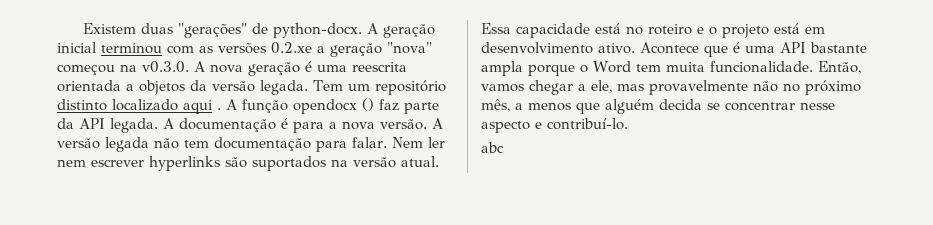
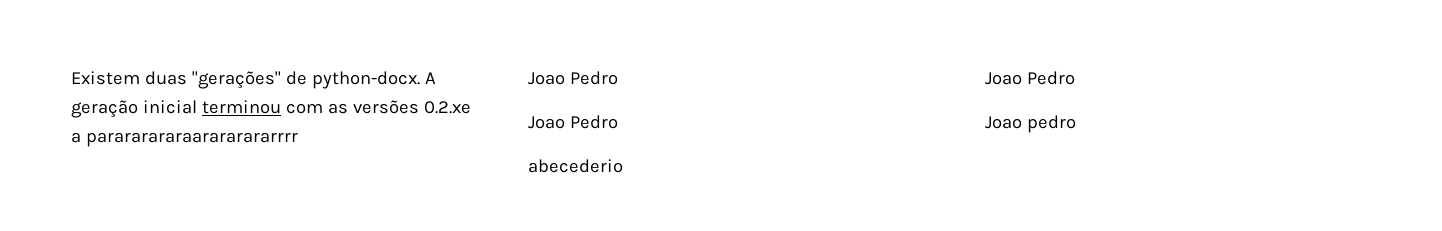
[330,42,432,57] [57,61,407,76] [57,80,446,95] [57,98,439,114] [57,118,443,133] [57,137,445,152] [57,156,439,171] [481,23,825,38] [481,42,867,57] [481,61,861,76] [481,80,861,95] [481,99,835,114] [481,118,628,133] [481,142,504,153] geração "nova" começou na v0.3.0. A nova geração é uma reescrita orientada a objetos da versão legada. Tem um repositório distinto localizado aqui . A função opendocx () faz parte da API legada. A documentação é para a nova versão. A versão legada não tem documentação para falar. Nem ler nem escrever hyperlinks são suportados na versão atual. Essa capacidade está no roteiro e o projeto está em desenvolvimento ativo. Acontece que é uma API bastante ampla porque o Word tem muita funcionalidade. Então, vamos chegar a ele, mas provavelmente não no próximo mês, a menos que alguém decida se concentrar nesse aspecto e contribuí-lo. // abc -> [85,132,298,147] [528,71,618,85] [528,115,618,129] [528,159,623,173] [985,71,1075,85] [985,115,1076,133] parararararaarararararrrr // Joao Pedro // Joao Pedro // abecederio // Joao Pedro // Joao pedro

